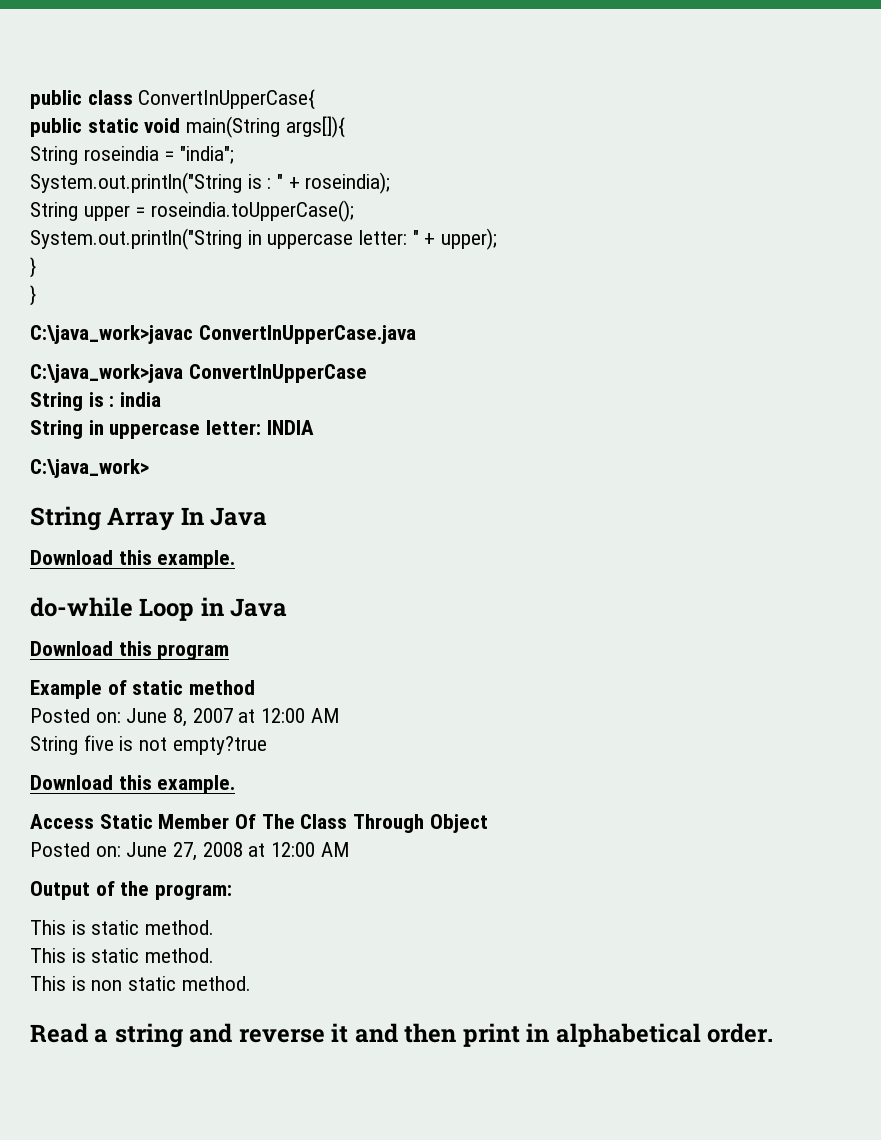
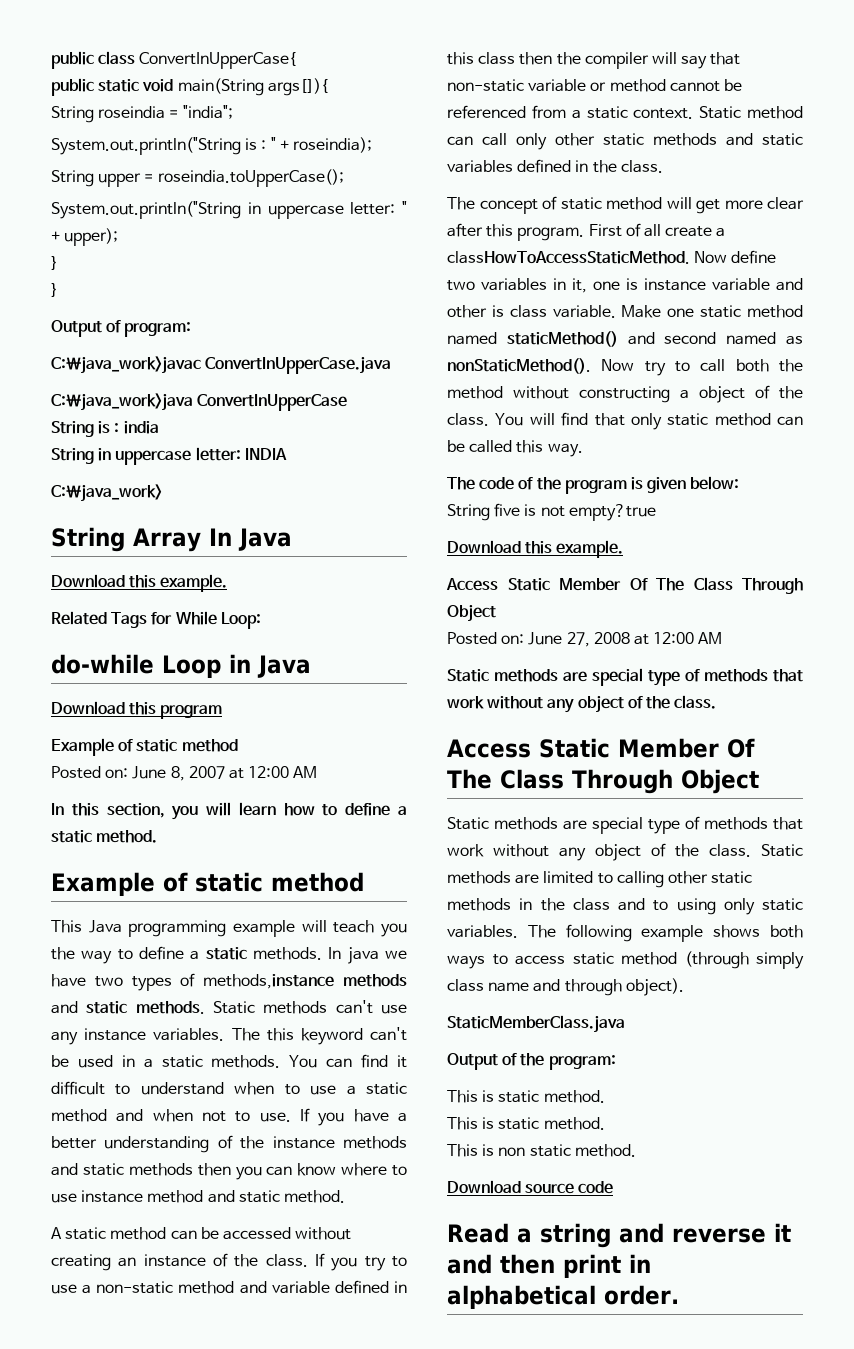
(36, 295) none -> [51,320,192,337] // Output of program:
(236, 559) none -> [51,611,261,629] // Related Tags for While Loop:
(339, 715) none -> [51,802,407,820] [51,830,158,843] [51,872,364,896] [51,920,407,937] [51,946,407,964] [51,973,407,991] [51,1000,407,1014] [51,1027,407,1045] [51,1054,407,1068] [51,1081,407,1095] [51,1108,407,1126] [51,1135,407,1153] [51,1163,407,1180] [51,1190,345,1203] [51,1227,352,1240] [51,1253,407,1271] [51,1280,407,1294] [447,52,741,69] [447,79,742,92] [447,105,803,119] [447,133,803,150] [447,159,663,173] [447,196,804,214] [447,223,726,241] [447,250,777,264] [447,278,803,293] [447,305,803,318] [447,331,803,347] [447,358,803,376] [447,385,803,403] [447,412,803,430] [447,440,583,457] [447,476,740,494] // In this section, you will learn how to define a static method. // Example of static method // This Java programming example will teach you the way to define a static methods. In java we have two types of methods,instance methods and static methods. Static methods can't use any instance variables. The this keyword can't be used in a static methods. You can find it difficult to understand when to use a static method and when not to use. If you have a better understanding of the instance methods and static methods then you can know where to use instance method and static method. // A static method can be accessed without creating an instance of the class. If you try to use a non-static method and variable defined in this class then the compiler will say that non-static variable or method cannot be referenced from a static context. Static method can call only other static methods and static variables defined in the class. // The concept of static method will get more clear after this program. First of all create a classHowToAccessStaticMethod. Now define two variables in it, one is instance variable and other is class variable. Make one static method named staticMethod() and second named as nonStaticMethod(). Now try to call both the method without constructing a object of the class. You will find that only static method can be called this way. // The code of the program is given below:
(349, 849) none -> [447,668,803,686] [447,695,717,713] [447,738,755,758] [447,769,759,794] [447,816,803,834] [447,843,803,861] [447,871,753,888] [447,898,803,915] [447,924,803,942] [447,951,804,969] [447,978,684,996] [447,1015,625,1033] // Static methods are special type of methods that work without any object of the class. // Access Static Member Of The Class Through Object // Static methods are special type of methods that work without any object of the class. Static methods are limited to calling other static methods in the class and to using only static variables. The following example shows both ways to access static method (through simply class name and through object). // StaticMemberClass.java
(251, 983) none -> [447,1180,614,1194] // Download source code

